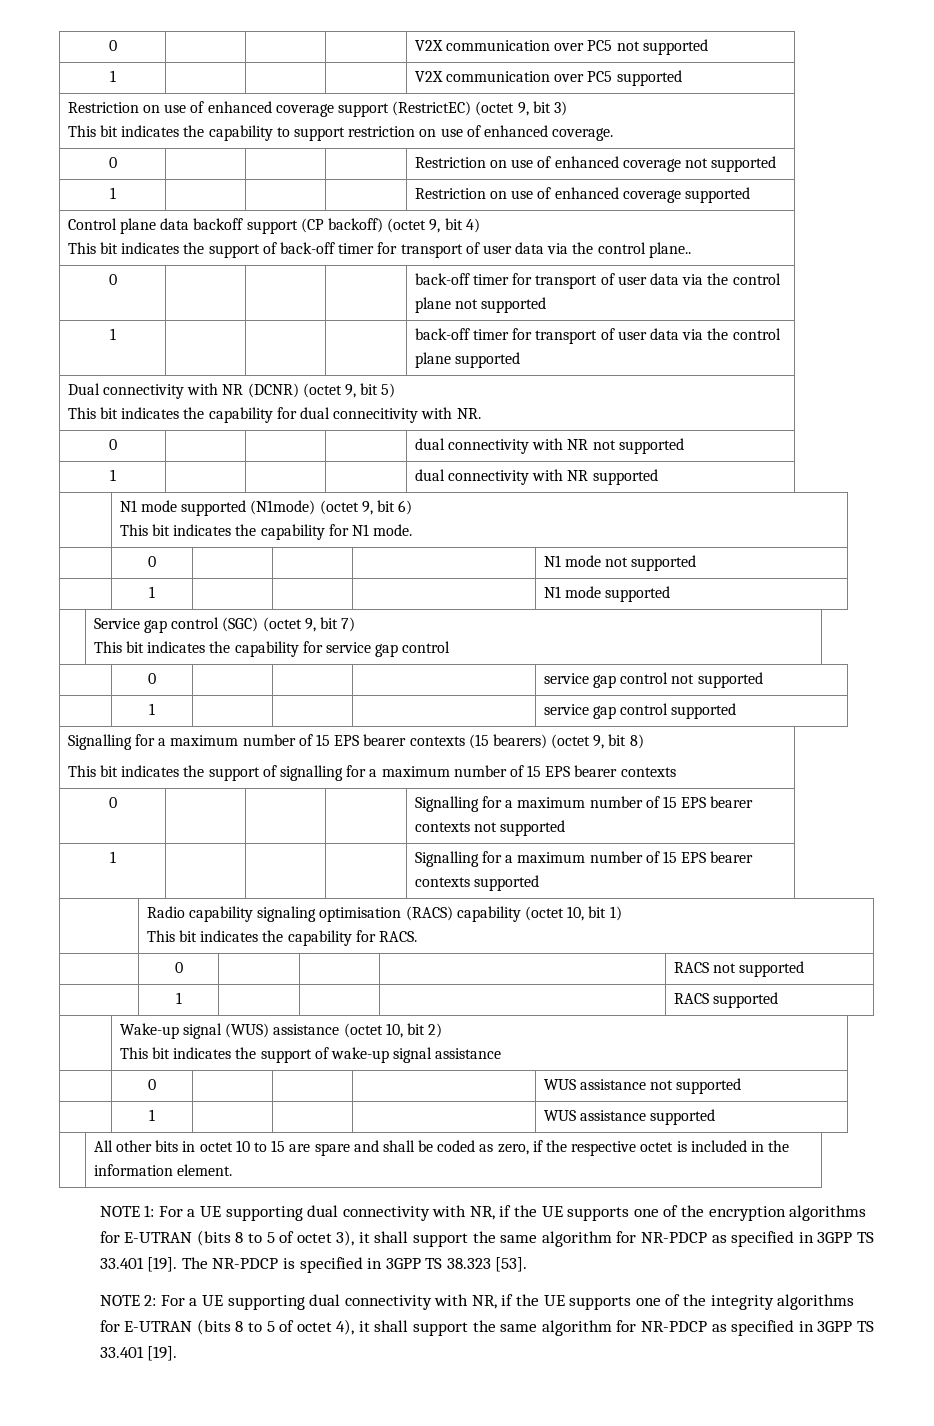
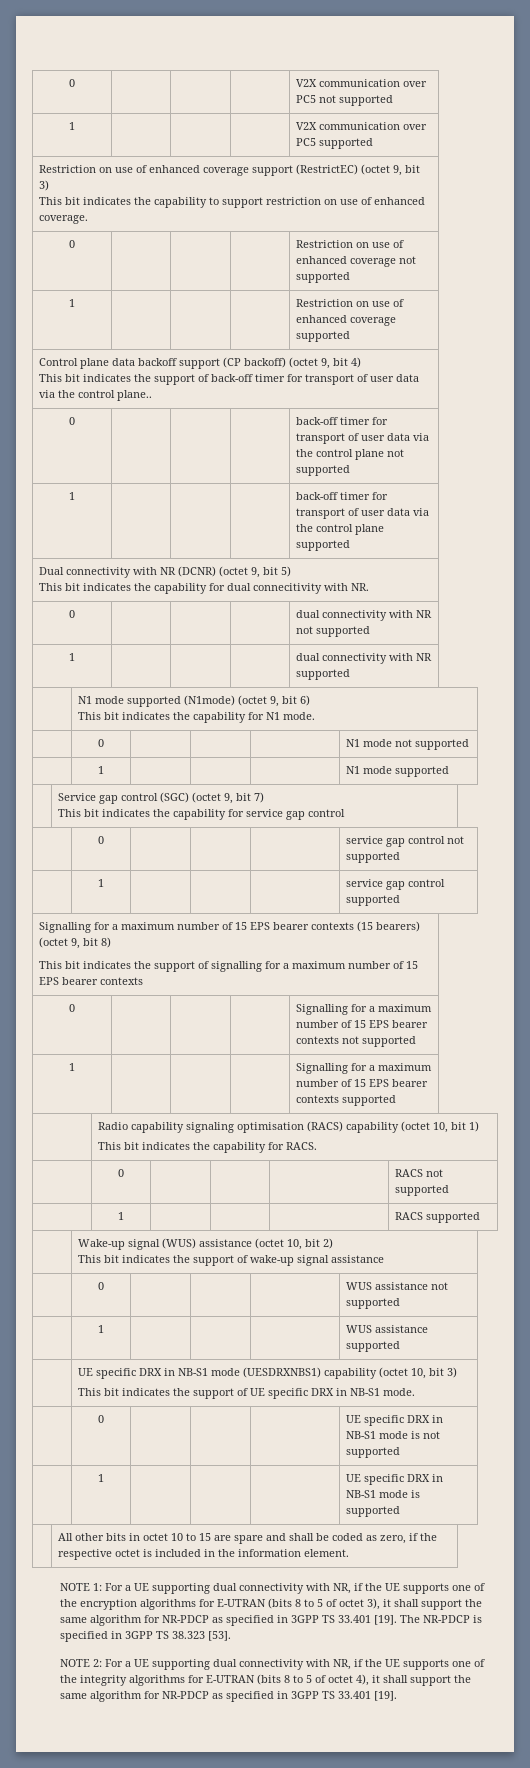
(716, 1117) none -> [78,1367,458,1379] [78,1388,416,1399] [98,1415,104,1423] [346,1415,444,1426] [346,1431,441,1439] [346,1447,401,1458] [98,1474,104,1482] [346,1474,444,1485] [346,1490,421,1498] [346,1506,401,1517] // | UE specific DRX in NB-S1 mode (UESDRXNBS1) capability (octet 10, bit 3) // This bit indicates the support of UE specific DRX in NB-S1 mode. // | 0 | | | | UE specific DRX in NB-S1 mode is not supported // | 1 | | | | UE specific DRX in NB-S1 mode is supported

